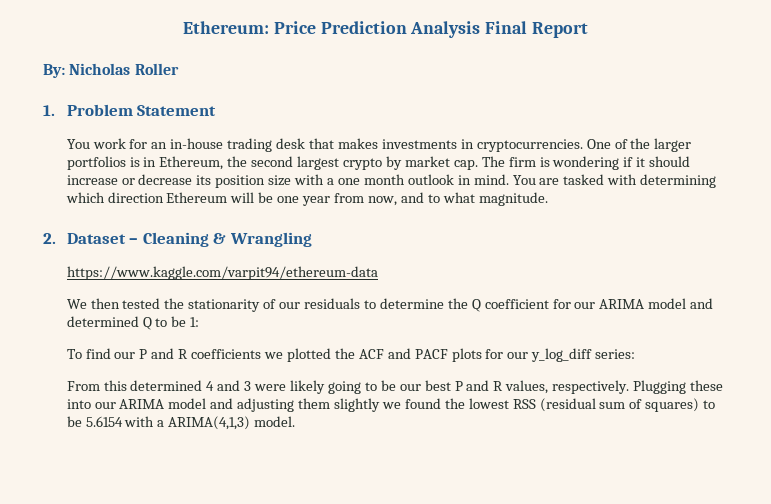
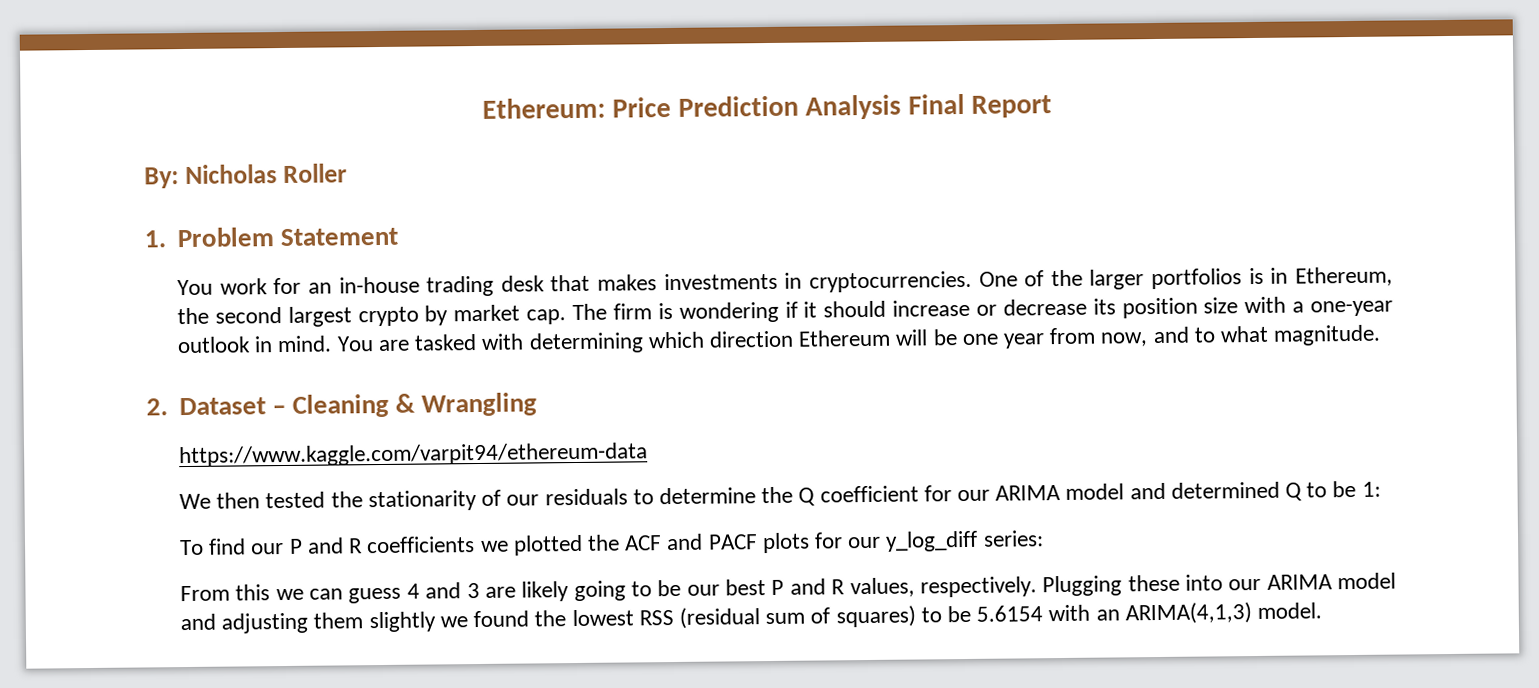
[337,174,405,185] one month -> [1310,300,1394,317] one-year
[130,380,203,391] determined -> [275,587,402,604] we can guess
[254,384,287,391] were -> [484,586,516,598] are
[157,420,165,427] a -> [1095,609,1120,621] an

